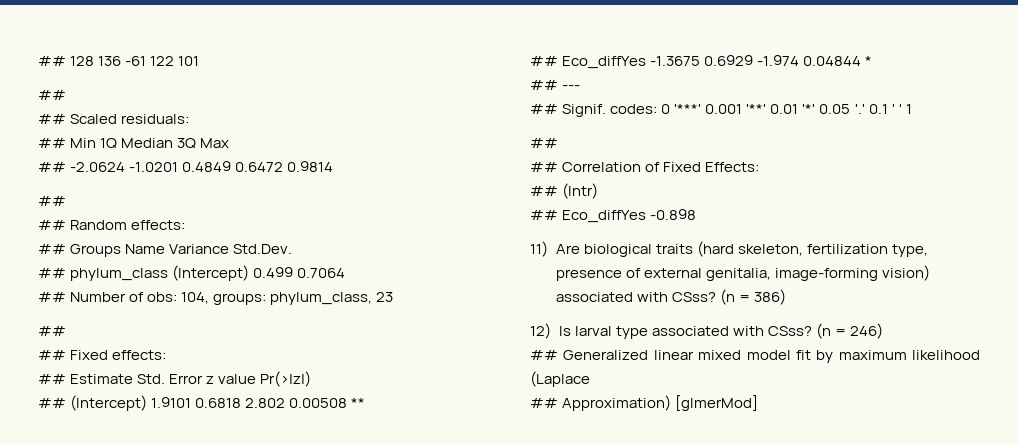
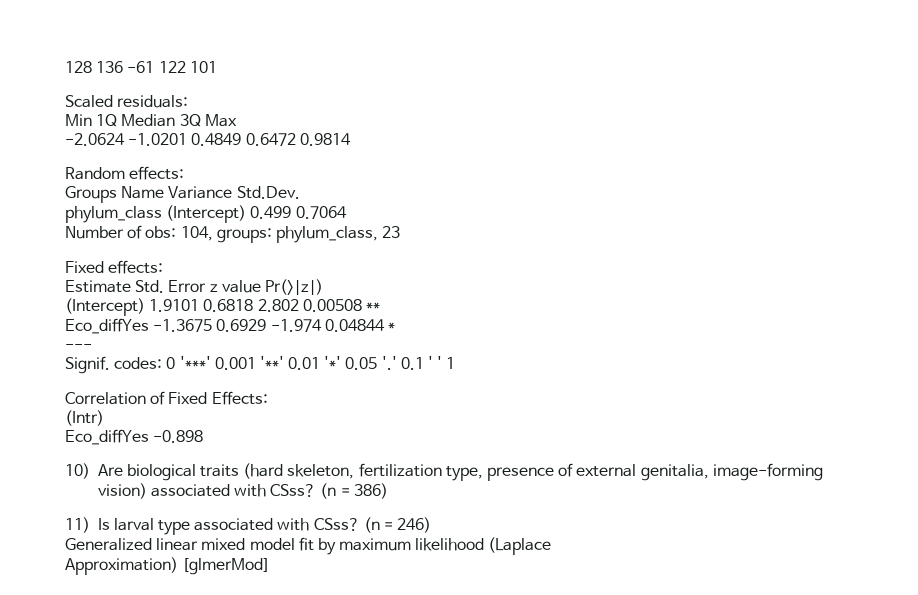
[38,56,66,66] ## -> (65, 67) none
[38,90,66,100] [38,114,66,124] ## // ## -> (217, 67) none
[38,138,66,148] ## -> (189, 101) none
[38,162,66,172] ## -> (237, 120) none
[38,196,66,206] [38,220,66,230] ## // ## -> (351, 139) none
[38,244,66,254] ## -> (185, 173) none
[38,268,66,278] ## -> (300, 192) none
[38,292,66,302] ## -> (347, 212) none
[38,326,66,336] [38,350,66,360] ## // ## -> (401, 232) none
[38,374,66,384] ## -> (164, 267) none
[38,398,66,408] ## -> (323, 287) none
[530,56,558,66] ## -> (380, 306) none
[530,80,558,90] ## -> (395, 326) none
[530,104,558,114] ## -> (92, 347) none
[530,138,558,148] [530,162,558,172] ## // ## -> (456, 363) none
[530,186,558,196] ## -> (268, 398) none
[530,210,558,220] ## -> (104, 418) none
[530,241,548,257] 11) -> [65,463,90,479] 10)
[530,323,551,339] 12) -> [65,517,90,533] 11)
[530,350,558,360] ## -> (432, 525) none
[530,398,558,408] ## -> (552, 546) none

